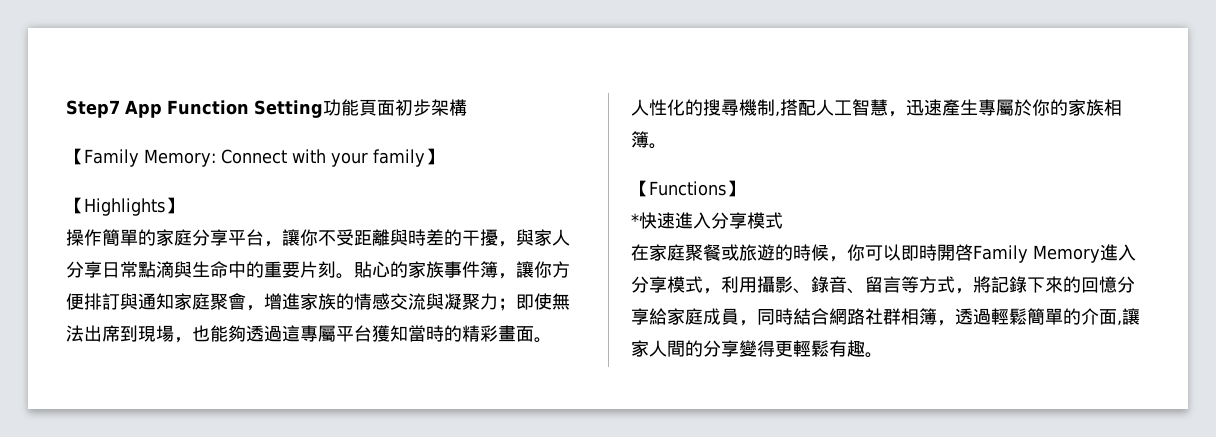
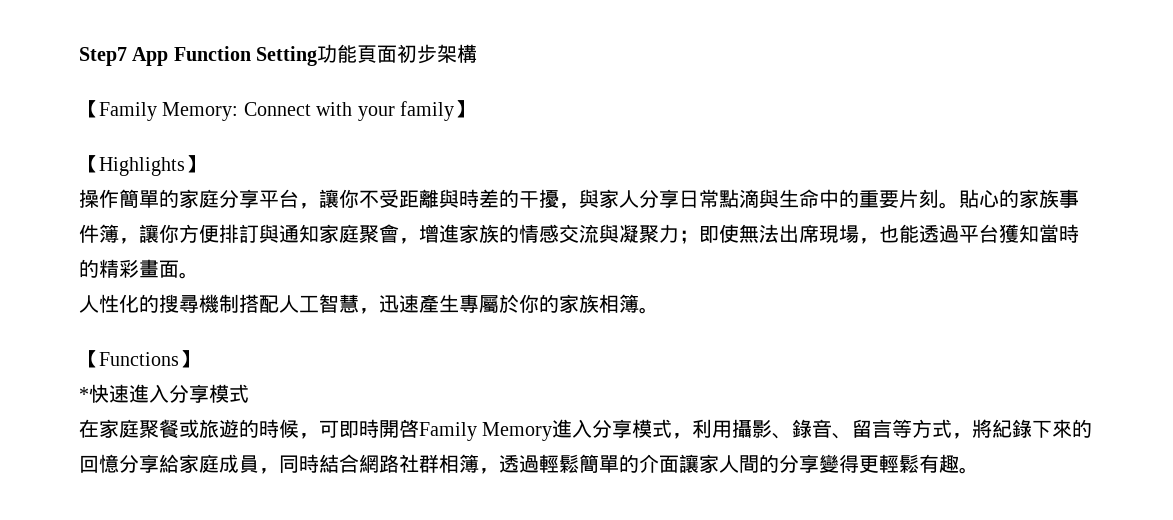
[120,325,138,342] 到 -> (819, 233) none
[228,325,336,342] 夠透過這專屬 -> [919,225,959,243] 透過
[775,111,780,117] , -> (239, 303) none
[847,244,901,261] 你可以 -> [319,420,339,438] 可
[991,276,1009,293] 記 -> [992,419,1013,438] 紀
[1117,320,1122,326] , -> (679, 464) none

